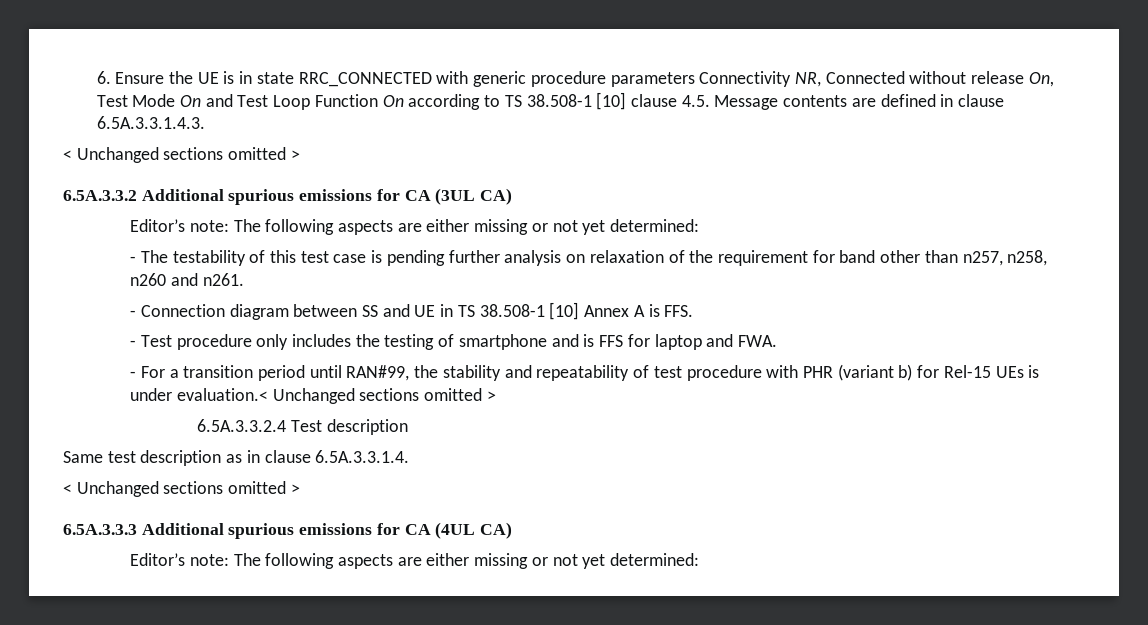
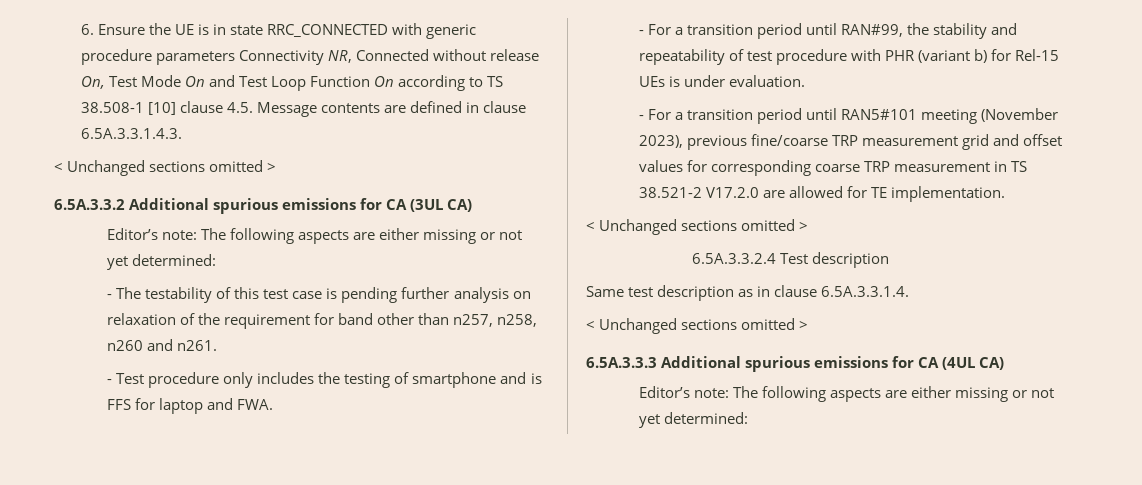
[130,302,694,320] // - Connection diagram between SS and UE in TS 38.508-1 [10] Annex A is FFS. -> (218, 345) none
[176,388,268,401] evaluation.< -> [729,75,806,87] [639,108,1059,124] [639,134,1063,150] [639,160,1028,176] [639,186,1006,202] [586,222,595,231] evaluation. // - For a transition period until RAN5#101 meeting (November 2023), previous fine/coarse TRP measurement grid and offset values for corresponding coarse TRP measurement in TS 38.521-2 V17.2.0 are allowed for TE implementation. // <

